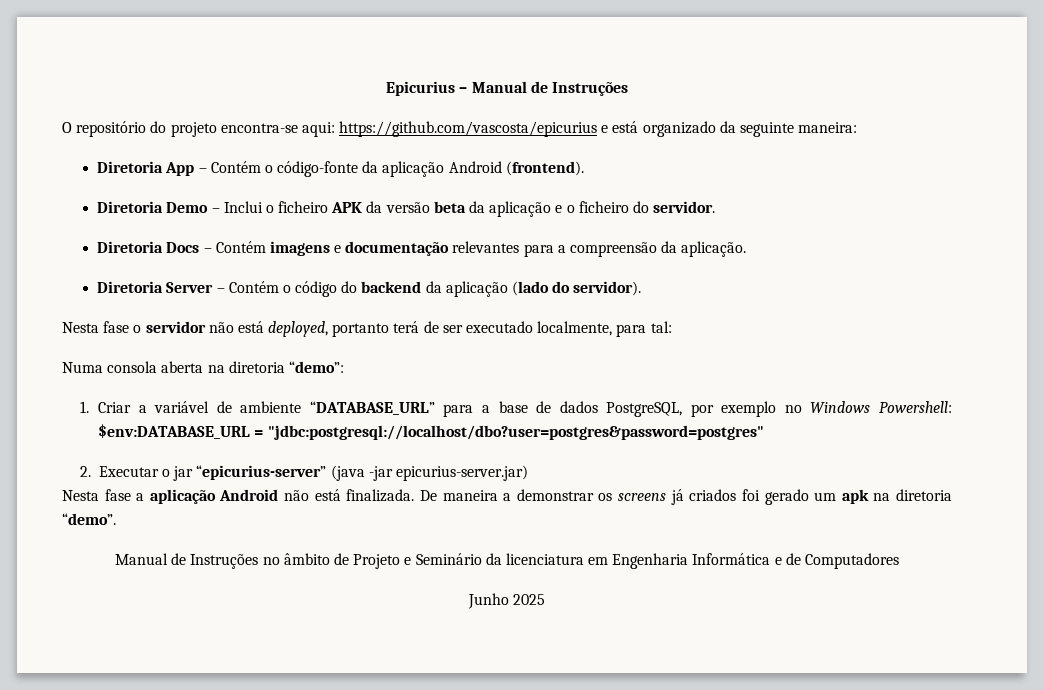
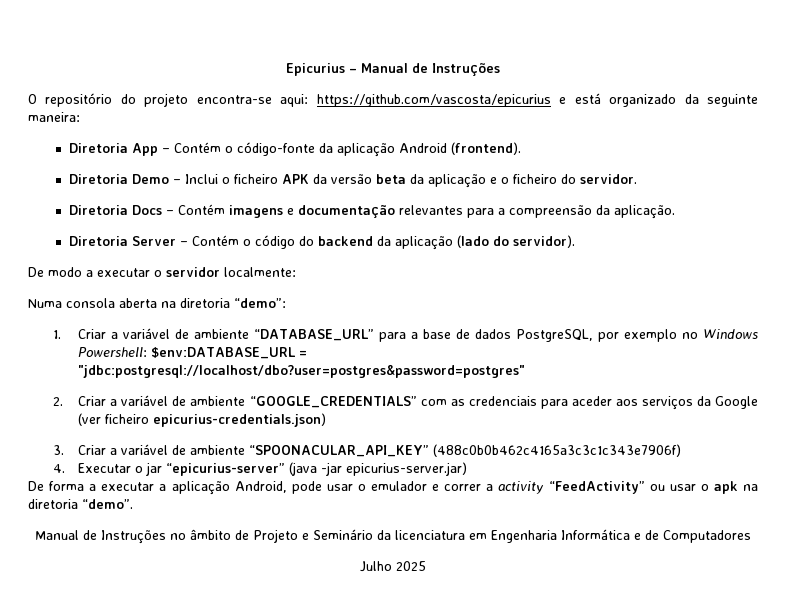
[62,321,672,337] Nesta fase o servidor não está deployed, portanto terá de ser executado localmente, para tal: -> [28,267,296,277] De modo a executar o servidor localmente:
(92, 471) none -> [78,395,759,410] [78,413,327,427] [53,444,682,457] [53,464,66,473] Criar a variável de ambiente “GOOGLE_CREDENTIALS” com as credenciais para aceder aos serviços da Google (ver ficheiro epicurius-credentials.json) // 3. Criar a variável de ambiente “SPOONACULAR_API_KEY” (488c0b0b462c4165a3c3c1c343e7906f) // 4.
[62,489,837,505] Nesta fase a aplicação Android não está finalizada. De maneira a demonstrar os screens já criados foi gerado um -> [28,481,709,495] De forma a executar a aplicação Android, pode usar o emulador e correr a activity “FeedActivity” ou usar o
[467,593,509,609] Junho -> [360,561,392,572] Julho

